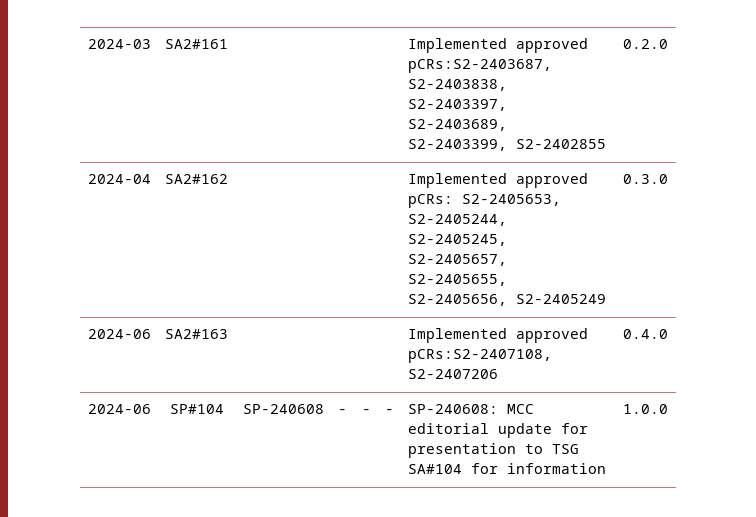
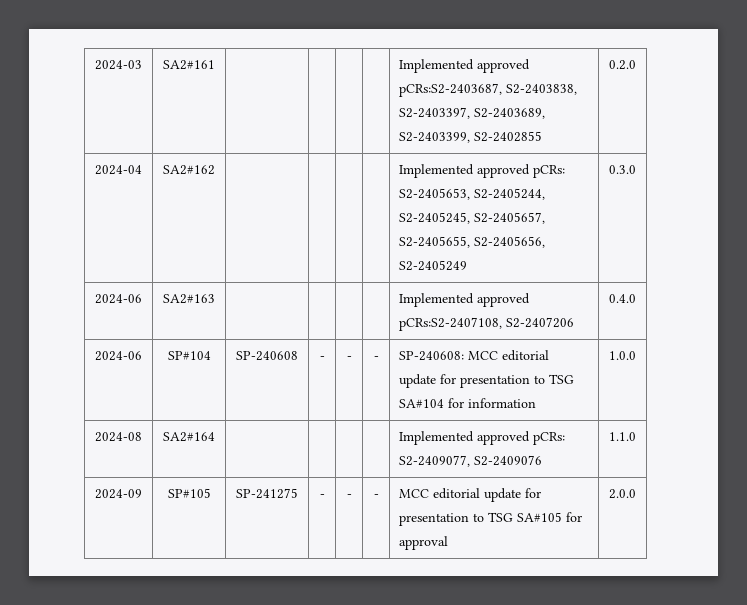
(668, 409) none -> [95,432,142,442] [163,432,215,442] [399,431,566,445] [399,455,543,467] [609,432,636,441] [95,489,142,499] [167,488,211,498] [236,488,298,499] [319,494,325,498] [346,494,352,498] [373,494,379,498] [399,488,542,502] [399,512,583,526] [399,536,449,550] [609,489,636,499] // 2024-08 | SA2#164 | | | | | Implemented approved pCRs: S2-2409077, S2-2409076 | 1.1.0 // 2024-09 | SP#105 | SP-241275 | - | - | - | MCC editorial update for presentation to TSG SA#105 for approval | 2.0.0

